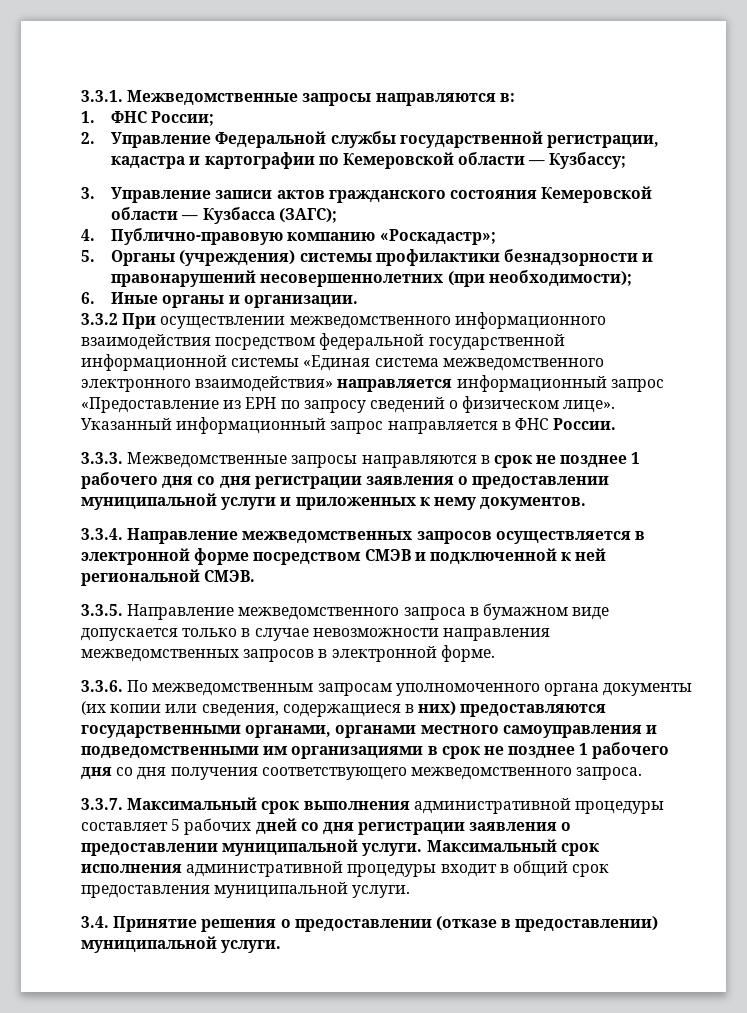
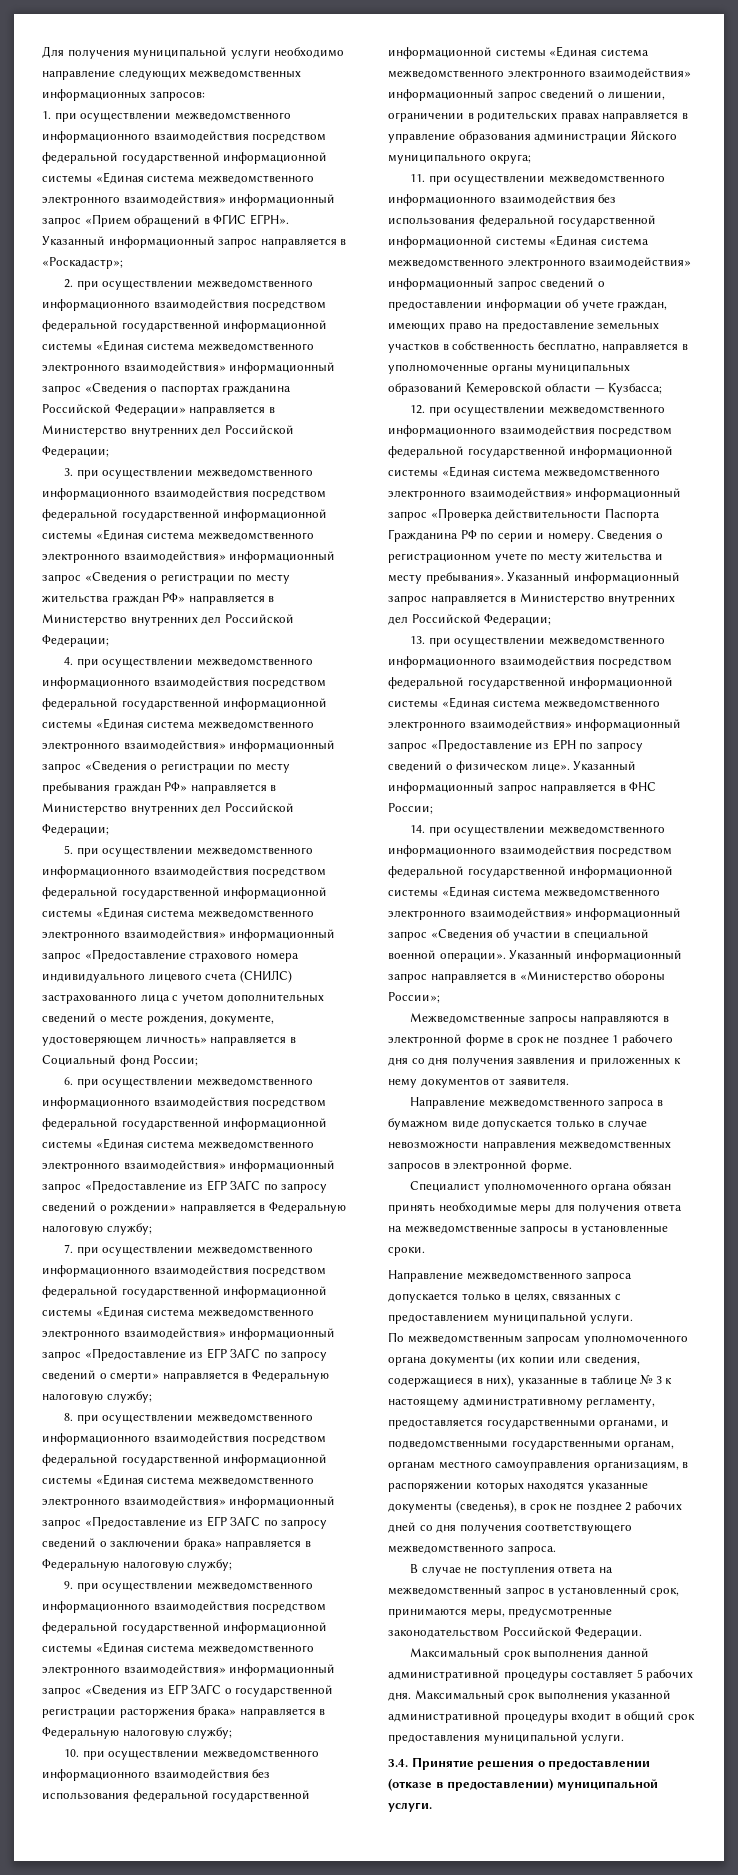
[81,90,515,106] [81,111,215,126] [81,131,659,148] [111,152,627,169] [81,186,653,203] [111,207,337,224] [81,228,496,245] [81,249,654,266] [111,270,632,287] [81,292,358,308] [81,313,157,329] 3.3.1. Межведомственные запросы направляются в: // 1. ФНС России; // 2. Управление Федеральной службы государственной регистрации, кадастра и картографии по Кемеровской области — Кузбассу; // 3. Управление записи актов гражданского состояния Кемеровской области — Кузбасса (ЗАГС); // 4. Публично-правовую компанию «Роскадастр»; // 5. Органы (учреждения) системы профилактики безнадзорности и правонарушений несовершеннолетних (при необходимости); // 6. Иные органы и организации. // 3.3.2 При -> [42,46,345,59] [42,70,302,80] [42,89,205,101] [42,111,77,122] Для получения муниципальной услуги необходимо направление следующих межведомственных информационных запросов: // 1. при
[337,379,453,392] направляется -> [229,194,336,206] [42,214,289,227] [42,236,347,248] [42,257,123,269] [64,279,313,290] [42,299,327,311] [42,320,328,332] [42,340,314,352] [42,362,336,374] [42,383,292,395] [42,404,275,416] [42,425,294,437] [42,446,109,458] [64,468,313,479] [42,488,327,500] [42,509,328,521] [42,529,314,541] [42,551,336,563] [42,572,290,584] [42,593,275,605] [42,614,294,626] [42,635,109,647] [64,657,313,668] [42,677,327,689] [42,698,328,710] [42,718,314,730] [42,740,336,752] [42,761,290,773] [42,782,277,794] [42,803,294,815] [42,824,109,836] [64,845,313,857] [42,866,327,878] [42,887,328,899] [42,907,314,919] [42,929,336,941] [42,949,299,962] [42,970,292,983] [42,994,325,1004] [42,1013,275,1025] [42,1036,296,1046] [42,1055,199,1067] [64,1077,313,1088] [42,1097,327,1109] [42,1118,328,1130] [42,1138,314,1150] [42,1160,336,1172] [42,1180,328,1193] [42,1202,346,1214] [42,1223,152,1235] [64,1244,313,1256] [42,1265,327,1277] [42,1286,328,1298] [42,1306,314,1318] [42,1328,336,1340] [42,1348,328,1361] [42,1370,329,1382] [42,1391,152,1403] [64,1413,313,1424] [42,1433,327,1445] [42,1454,328,1466] [42,1474,314,1486] [42,1496,336,1508] [42,1516,328,1529] [42,1538,311,1550] [42,1559,233,1571] [64,1581,313,1592] [42,1601,327,1613] [42,1622,328,1634] [42,1642,314,1654] [42,1664,336,1676] [42,1684,334,1697] [42,1706,326,1718] [42,1727,233,1739] [64,1749,319,1760] [42,1769,271,1781] [42,1790,311,1802] [388,46,649,59] [388,68,692,80] [388,89,666,101] [388,112,688,122] [388,131,677,143] [388,154,531,164] [410,174,665,185] [388,194,617,206] [388,215,657,227] [388,235,649,248] [388,257,692,269] [388,278,605,290] [388,299,668,311] [388,322,660,332] [388,341,688,353] [388,364,631,374] [388,383,663,395] [410,405,665,416] [388,425,673,437] [388,446,674,458] [388,466,660,478] [388,488,682,500] [388,508,660,521] [388,529,663,542] [388,553,663,563] [388,572,680,584] [388,593,676,605] [388,614,552,626] [410,636,665,647] [388,656,673,668] [388,677,674,689] [388,697,660,709] [388,719,572,731] информационный запрос «Прием обращений в ФГИС ЕГРН». Указанный информационный запрос направляется в «Роскадастр»; // 2. при осуществлении межведомственного информационного взаимодействия посредством федеральной государственной информационной системы «Единая система межведомственного электронного взаимодействия» информационный запрос «Сведения о паспортах гражданина Российской Федерации» направляется в Министерство внутренних дел Российской Федерации; // 3. при осуществлении межведомственного информационного взаимодействия посредством федеральной государственной информационной системы «Единая система межведомственного электронного взаимодействия» информационный запрос «Сведения о регистрации по месту жительства граждан РФ» направляется в Министерство внутренних дел Российской Федерации; // 4. при осуществлении межведомственного информационного взаимодействия посредством федеральной государственной информационной системы «Единая система межведомственного электронного взаимодействия» информационный запрос «Сведения о регистрации по месту пребывания граждан РФ» направляется в Министерство внутренних дел Российской Федерации; // 5. при осуществлении межведомственного информационного взаимодействия посредством федеральной государственной информационной системы «Единая система межведомственного электронного взаимодействия» информационный запрос «Предоставление страхового номера индивидуального лицевого счета (СНИЛС) застрахованного лица с учетом дополнительных сведений о месте рождения, документе, удостоверяющем личность» направляется в Социальный фонд России; // 6. при осуществлении межведомственного информационного взаимодействия посредством федеральной государственной информационной системы «Единая система межведомственного электронного взаимодействия» информационный запрос «Предоставление из ЕГР ЗАГС по запросу сведений о рождении» направляется в Федеральную налоговую службу; // 7. при осуществлении межведомственного информационного взаимодействия посредством федеральной государственной информационной системы «Единая система межведомственного электронного взаимодействия» информационный запрос «Предоставление из ЕГР ЗАГС по запросу сведений о смерти» направляется в Федеральную налоговую службу; // 8. при осуществлении межведомственного информационного взаимодействия посредством федеральной государственной информационной системы «Единая система межведомственного электронного взаимодействия» информационный запрос «Предоставление из ЕГР ЗАГС по запросу сведений о заключении брака» направляется в Федеральную налоговую службу; // 9. при осуществлении межведомственного информационного взаимодействия посредством федеральной государственной информационной системы «Единая система межведомственного электронного взаимодействия» информационный запрос «Сведения из ЕГР ЗАГС о государственной регистрации расторжения брака» направляется в Федеральную налоговую службу; // 10. при осуществлении межведомственного информационного взаимодействия без использования федеральной государственной информационной системы «Единая система межведомственного электронного взаимодействия» информационный запрос сведений о лишении, ограничении в родительских правах направляется в управление образования администрации Яйского муниципального округа; // 11. при осуществлении межведомственного информационного взаимодействия без использования федеральной государственной информационной системы «Единая система межведомственного электронного взаимодействия» информационный запрос сведений о предоставлении информации об учете граждан, имеющих право на предоставление земельных участков в собственность бесплатно, направляется в уполномоченные органы муниципальных образований Кемеровской области — Кузбасса; // 12. при осуществлении межведомственного информационного взаимодействия посредством федеральной государственной информационной системы «Единая система межведомственного электронного взаимодействия» информационный запрос «Проверка действительности Паспорта Гражданина РФ по серии и номеру. Сведения о регистрационном учете по месту жительства и месту пребывания». Указанный информационный запрос направляется в Министерство внутренних дел Российской Федерации; // 13. при осуществлении межведомственного информационного взаимодействия посредством федеральной государственной информационной системы «Единая система межведомственного электронного взаимодействия»
[553,418,617,430] [81,452,123,464] России. // 3.3.3. -> [388,803,433,814] [410,825,665,836] [388,845,673,857] [388,866,674,878] [388,886,660,898] [388,908,682,920] [388,929,649,941] [388,950,682,962] [388,971,666,983] [388,992,440,1003] России; // 14. при осуществлении межведомственного информационного взаимодействия посредством федеральной государственной информационной системы «Единая система межведомственного электронного взаимодействия» информационный запрос «Сведения об участии в специальной военной операции». Указанный информационный запрос направляется в «Министерство обороны России»; //
[493,452,641,468] [81,472,610,489] [81,493,587,510] [81,528,645,544] [81,548,607,565] [81,569,256,586] [81,604,123,616] срок не позднее 1 рабочего дня со дня регистрации заявления о предоставлении муниципальной услуги и приложенных к нему документов. // 3.3.4. Направление межведомственных запросов осуществляется в электронной форме посредством СМЭВ и подключенной к ней региональной СМЭВ. // 3.3.5. -> [388,1034,673,1046] [388,1057,681,1067] [388,1078,569,1088] электронной форме в срок не позднее 1 рабочего дня со дня получения заявления и приложенных к нему документов от заявителя. //
[81,680,123,692] 3.3.6. -> [410,1181,671,1193] [388,1202,682,1214] [388,1225,669,1235] [388,1247,425,1256] [388,1270,633,1282] [388,1293,621,1303] [388,1312,634,1324] Специалист уполномоченного органа обязан принять необходимые меры для получения ответа на межведомственные запросы в установленные сроки. // Направление межведомственного запроса допускается только в целях, связанных с предоставлением муниципальной услуги. //
[418,701,607,717] [81,725,657,738] [81,742,670,759] [81,767,112,779] них) предоставляются государственными органами, органами местного самоуправления и подведомственными им организациями в срок не позднее 1 рабочего дня -> [486,1374,673,1387] [388,1398,656,1408] [388,1419,669,1429] [388,1440,675,1450] [388,1461,689,1471] [388,1482,648,1492] [388,1500,682,1513] [388,1522,416,1533] них), указанные в таблице № 3 к настоящему административному регламенту, предоставляется государственными органами, и подведомственными государственными органам, органам местного самоуправления организациям, в распоряжении которых находятся указанные документы (сведенья), в срок не позднее 2 рабочих дней
[81,797,410,814] 3.3.7. Максимальный срок выполнения -> [410,1564,613,1576] [388,1585,680,1597] [388,1608,613,1618] [388,1627,643,1639] [410,1648,649,1660] В случае не поступления ответа на межведомственный запрос в установленный срок, принимаются меры, предусмотренные законодательством Российской Федерации. // Максимальный срок выполнения данной
[255,818,572,835] [81,839,599,856] [81,864,182,873] дней со дня регистрации заявления о предоставлении муниципальной услуги. Максимальный срок исполнения -> [388,1690,672,1702] дня. Максимальный срок выполнения указанной

